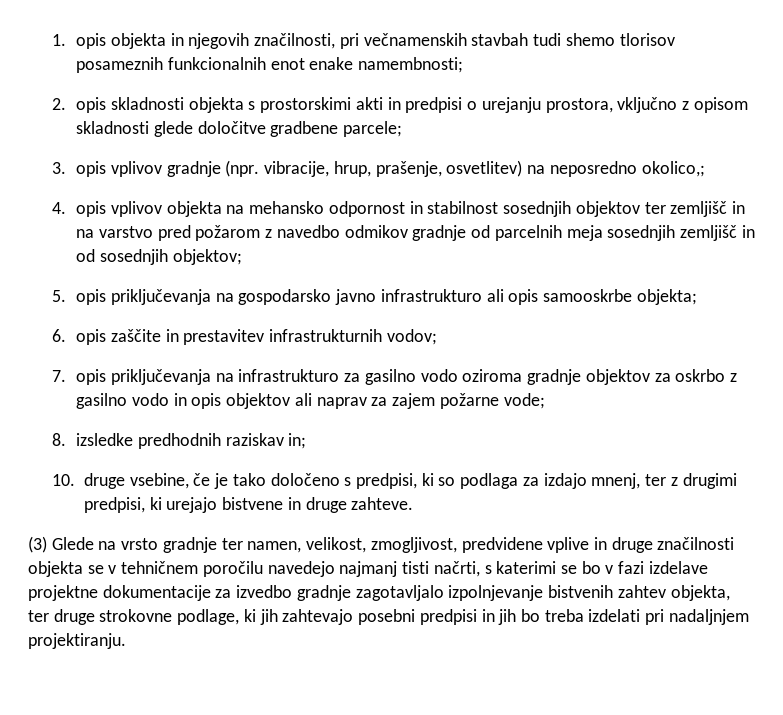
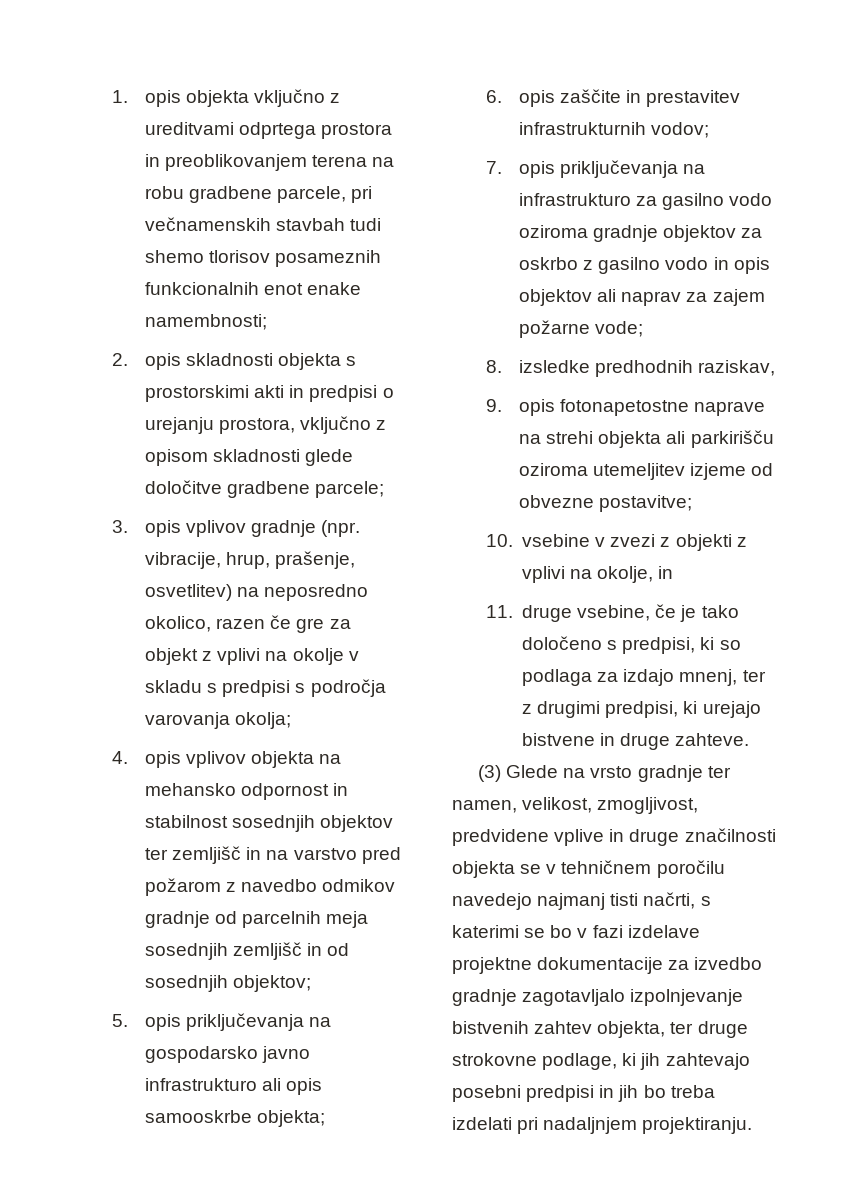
[170,33,336,49] in njegovih značilnosti, -> [254,89,341,107] [145,122,393,139] [145,154,395,171] [145,186,347,203] vključno z ureditvami odprtega prostora in preoblikovanjem terena na robu gradbene parcele,
[641,161,705,177] okolico,; -> [145,615,351,633] [145,648,359,665] [145,679,386,697] [145,712,292,729] okolico, razen če gre za objekt z vplivi na okolje v skladu s predpisi s področja varovanja okolja;
[225,433,307,449] [52,474,76,486] raziskav in; // 10. -> [698,360,776,376] [485,399,766,416] [519,430,774,448] [519,463,774,480] [519,495,693,512] [485,534,747,551] [522,566,674,583] [485,605,513,618] raziskav, // 9. opis fotonapetostne naprave na strehi objekta ali parkirišču oziroma utemeljitev izjeme od obvezne postavitve; // 10. vsebine v zvezi z objekti z vplivi na okolje, in // 11.

